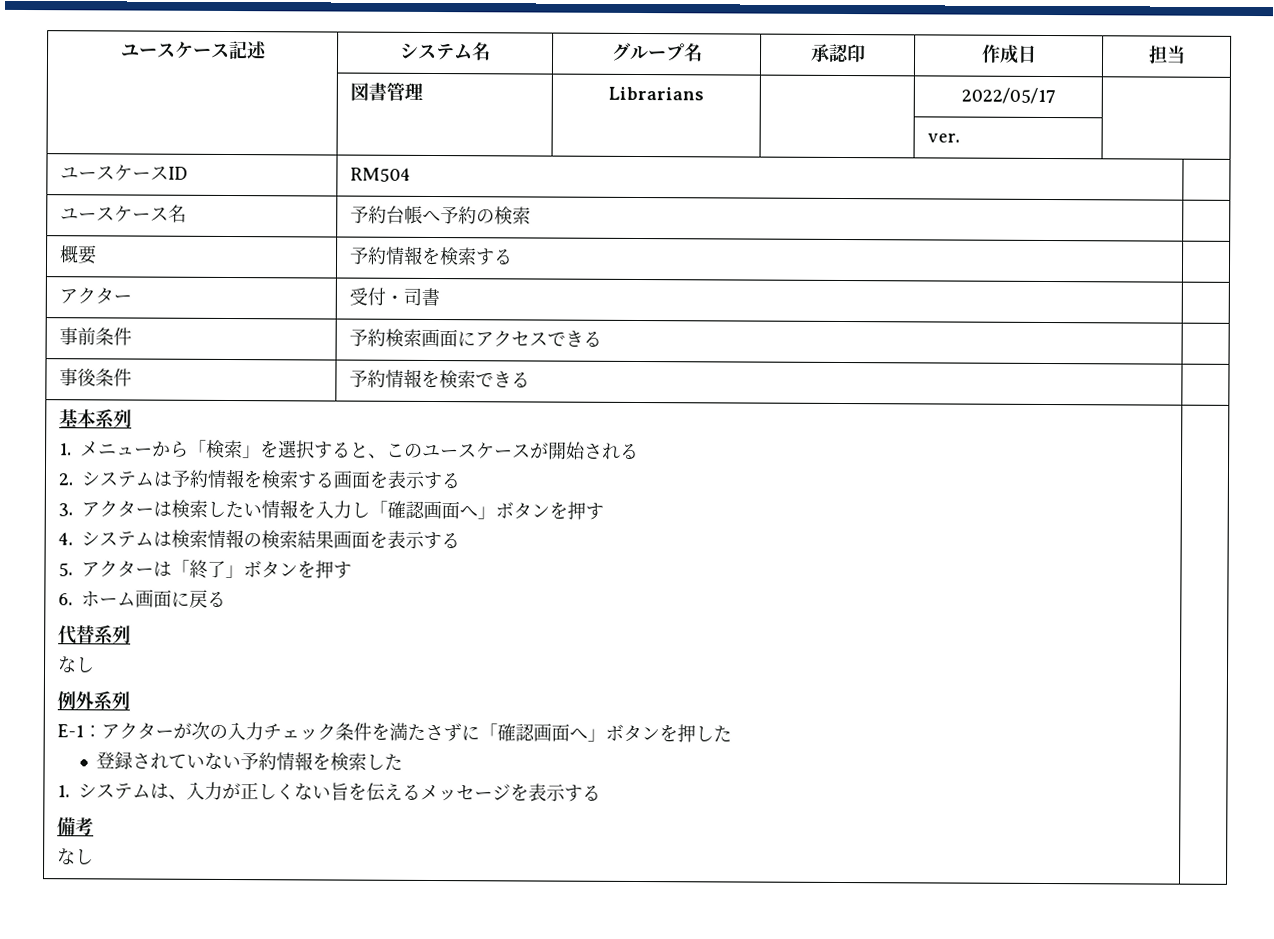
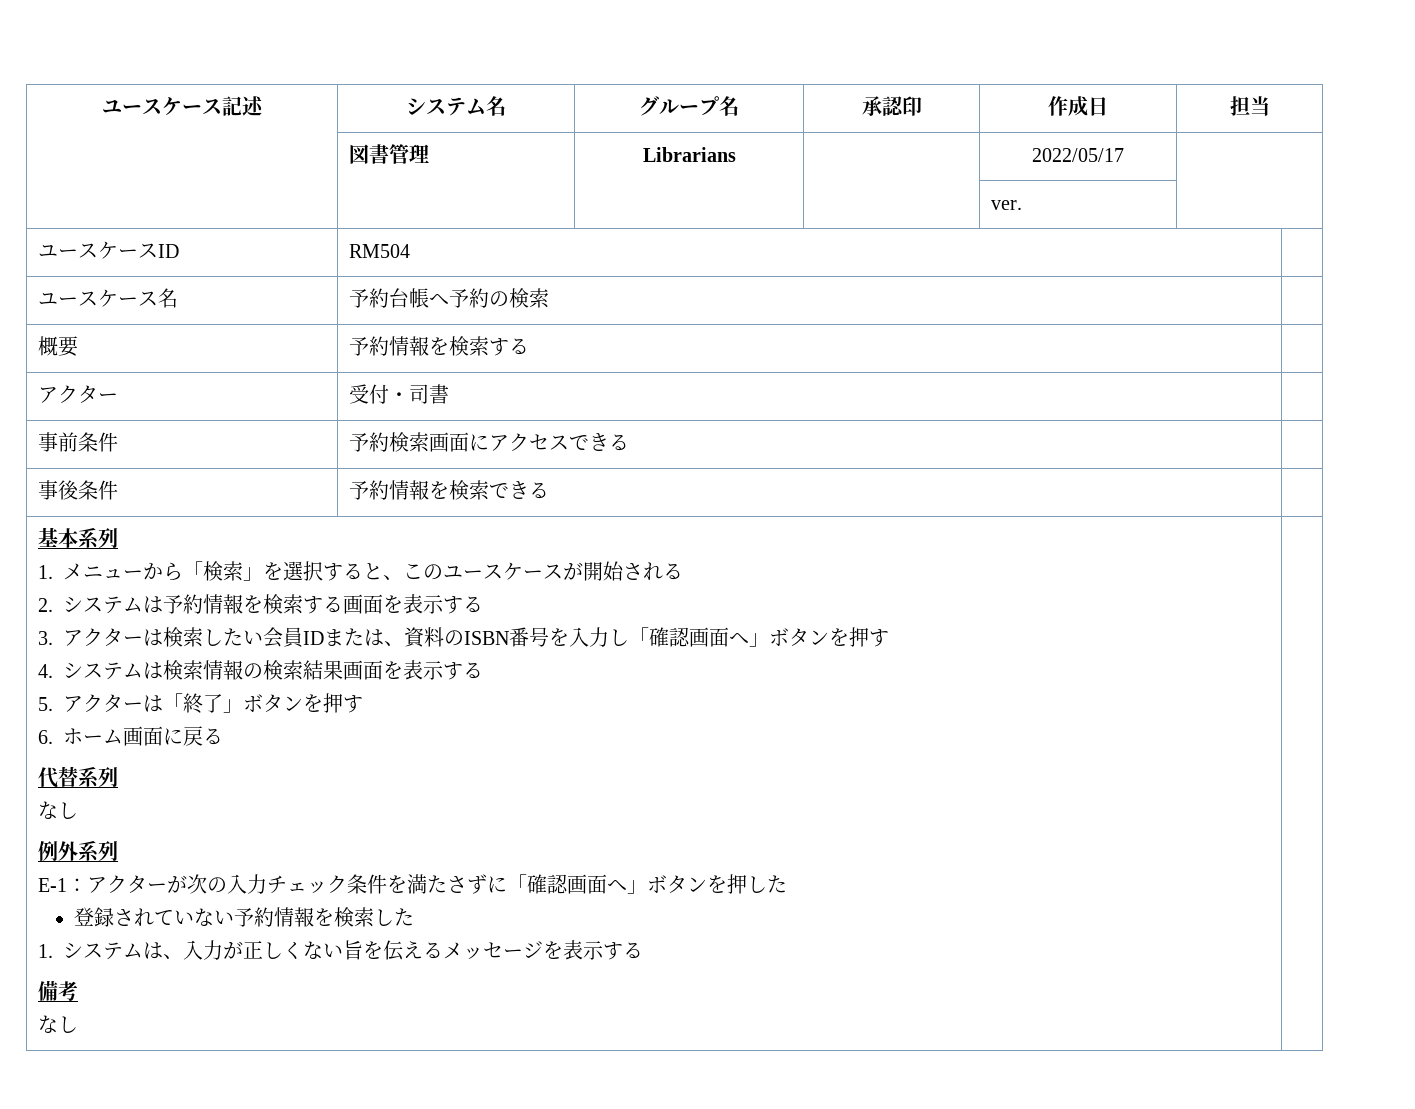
[261,499,299,519] 情報 -> [262,627,549,648] 会員IDまたは、資料のISBN番号

